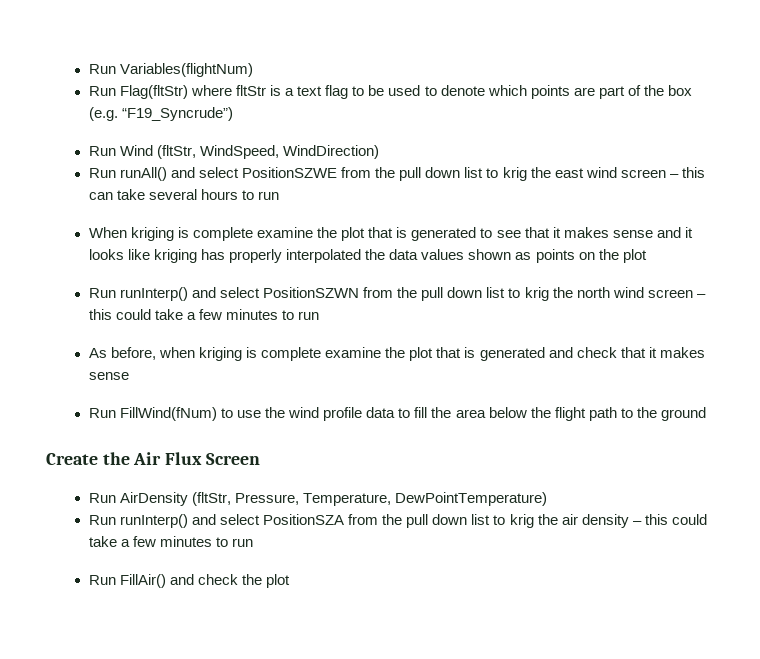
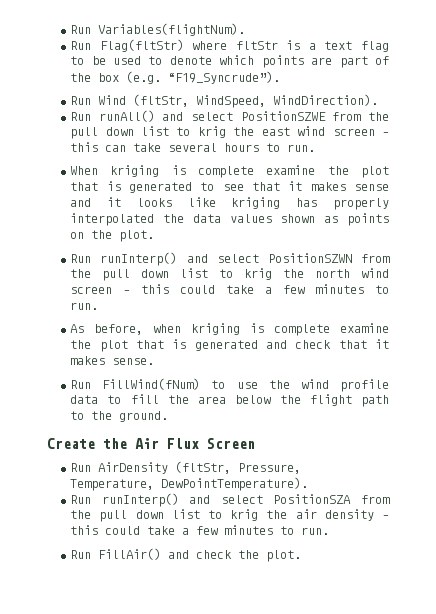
[88,63,254,77] Run Variables(flightNum) -> [70,23,246,36] Run Variables(flightNum).
[122,107,234,121] “F19_Syncrude”) -> [168,71,281,84] “F19_Syncrude”).
[283,145,380,159] WindDirection) -> [273,94,379,106] WindDirection).
[258,191,280,200] run -> [287,144,316,152] run.
[622,249,647,263] plot -> [119,230,155,242] plot.
[298,311,320,320] run -> [70,302,99,310] run.
[88,372,129,380] sense -> [112,358,155,365] sense.
[660,407,706,421] ground -> [119,411,169,422] ground.
[395,492,548,506] DewPointTemperature) -> [161,477,309,491] DewPointTemperature).
[232,538,254,547] run -> [301,527,330,535] run.
[266,574,291,588] plot -> [266,550,302,562] plot.

